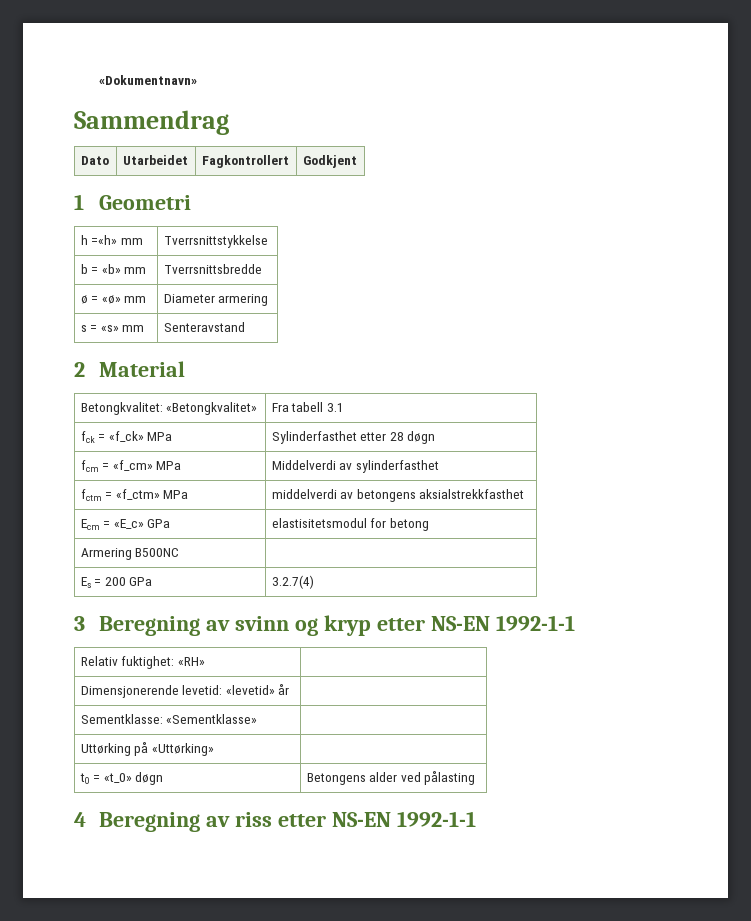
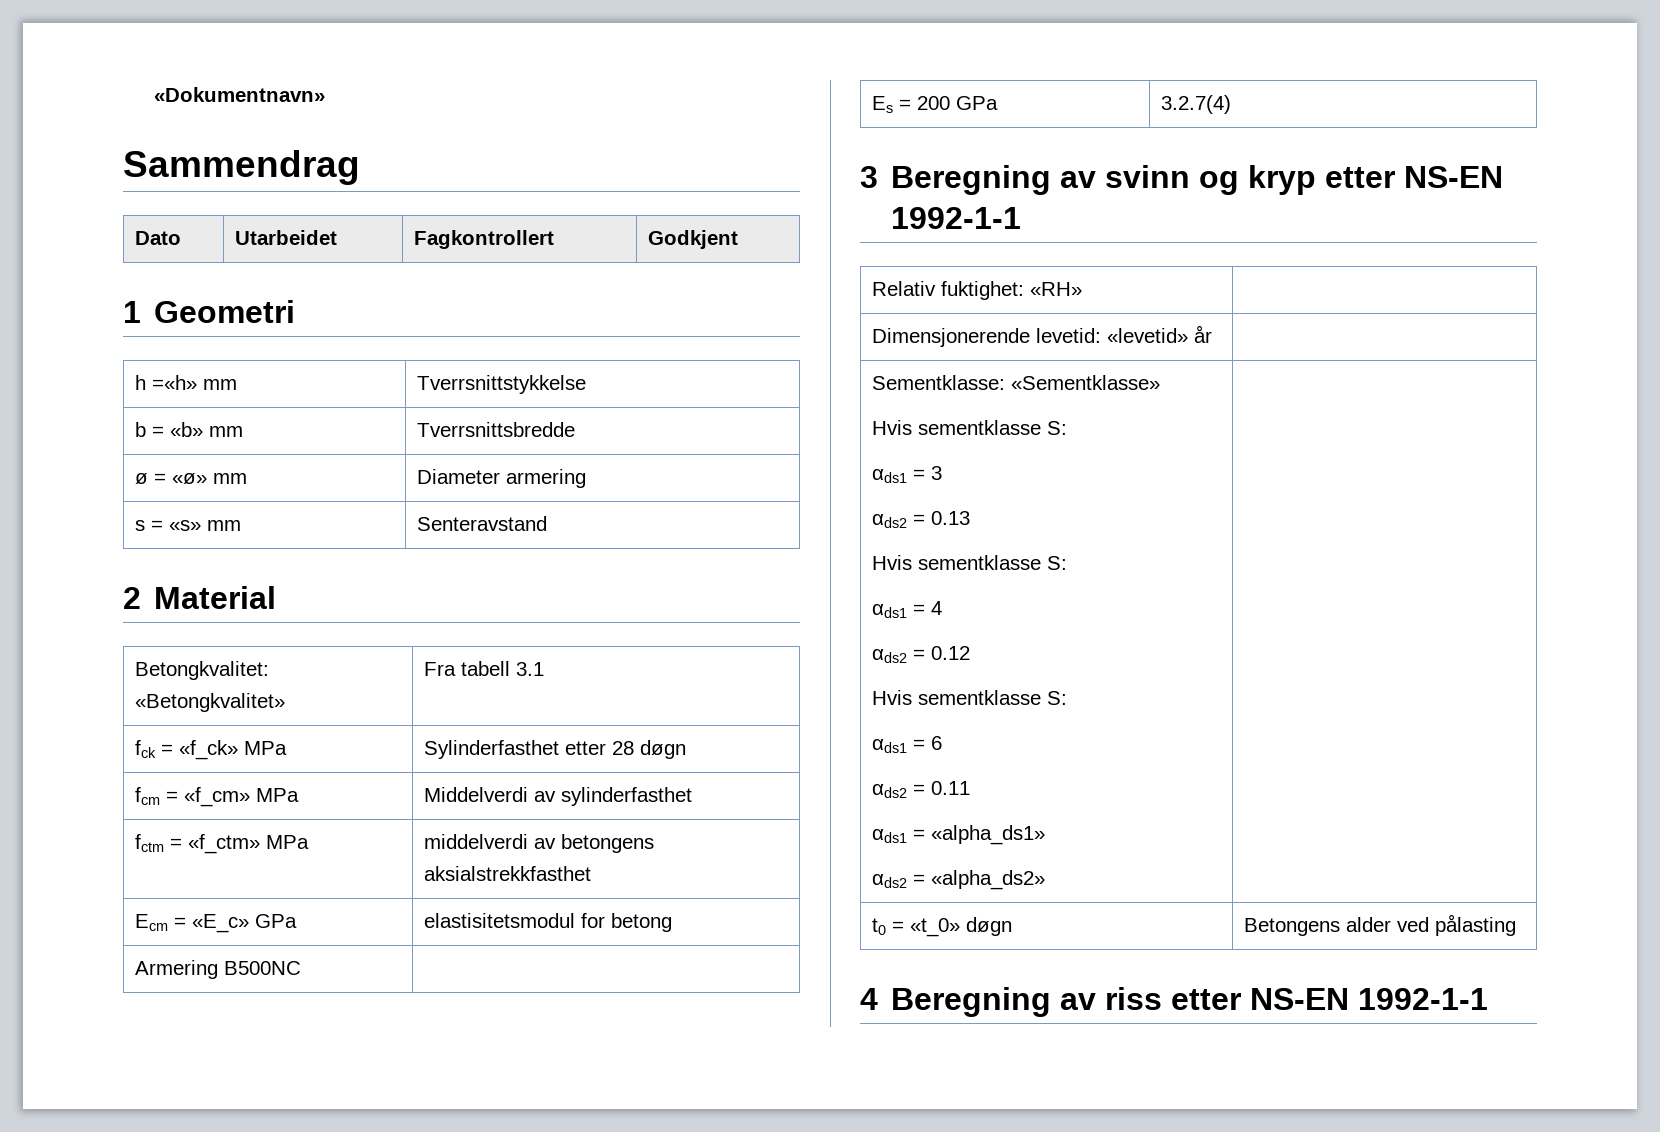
[80,742,214,756] | // Uttørking på «Uttørking» -> [871,420,1067,435] [871,466,942,483] [871,511,970,528] [871,555,1067,570] [871,601,942,618] [871,646,970,663] [871,690,1067,705] [871,736,942,753] [871,781,970,798] [871,825,1045,845] [871,870,1045,890] // Hvis sementklasse S: // αds1 = 3 // αds2 = 0.13 // Hvis sementklasse S: // αds1 = 4 // αds2 = 0.12 // Hvis sementklasse S: // αds1 = 6 // αds2 = 0.11 // αds1 = «alpha_ds1» // αds2 = «alpha_ds2»

